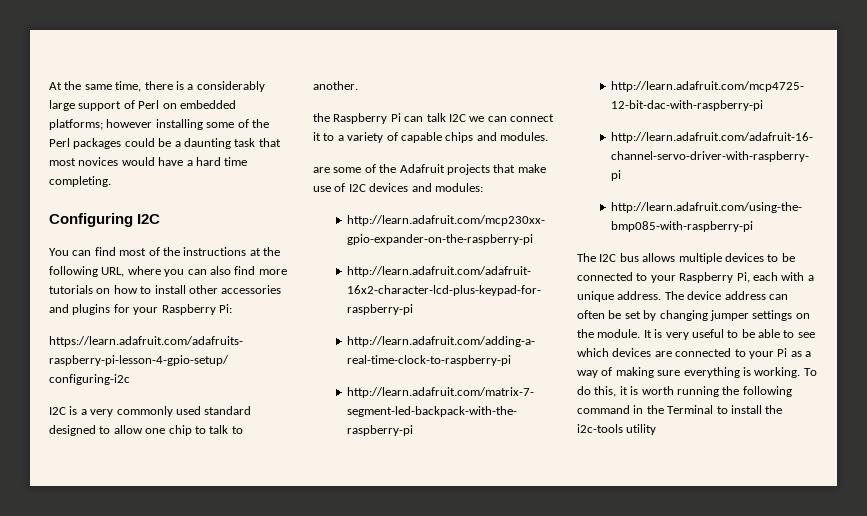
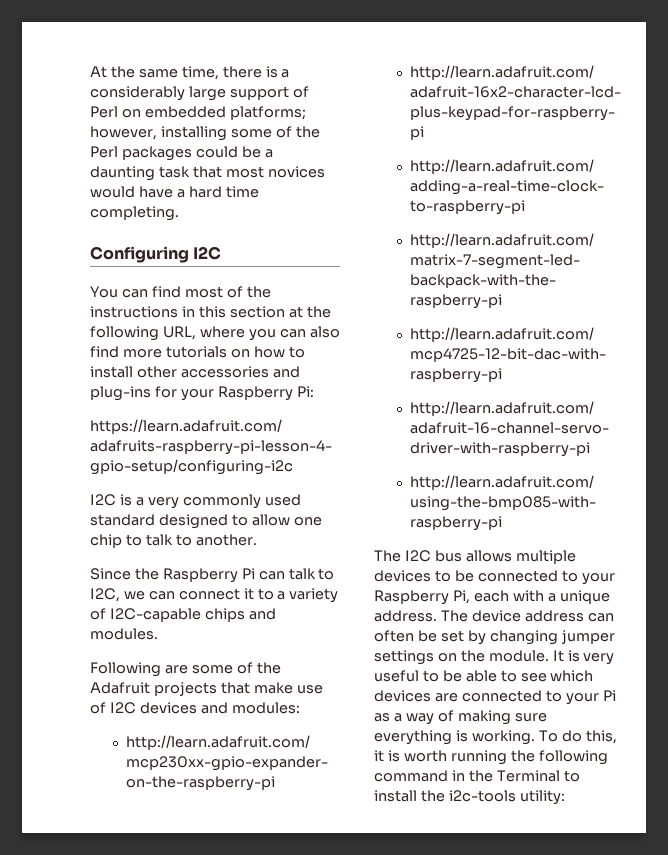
[106,119,153,128] however -> [90,126,157,140] however,
(247, 251) none -> [181,306,285,318] in this section
[72,304,111,315] plugins -> [90,386,151,401] plug-ins
(358, 85) none -> [90,568,131,580] Since
[448,114,466,122] I2C -> [318,568,335,580] [90,588,120,602] to I2C,
[400,132,442,143] capable -> [109,608,201,622] I2C-capable
(548, 136) none -> [90,662,161,677] Following
[626,424,657,435] utility -> [519,790,565,805] utility:

